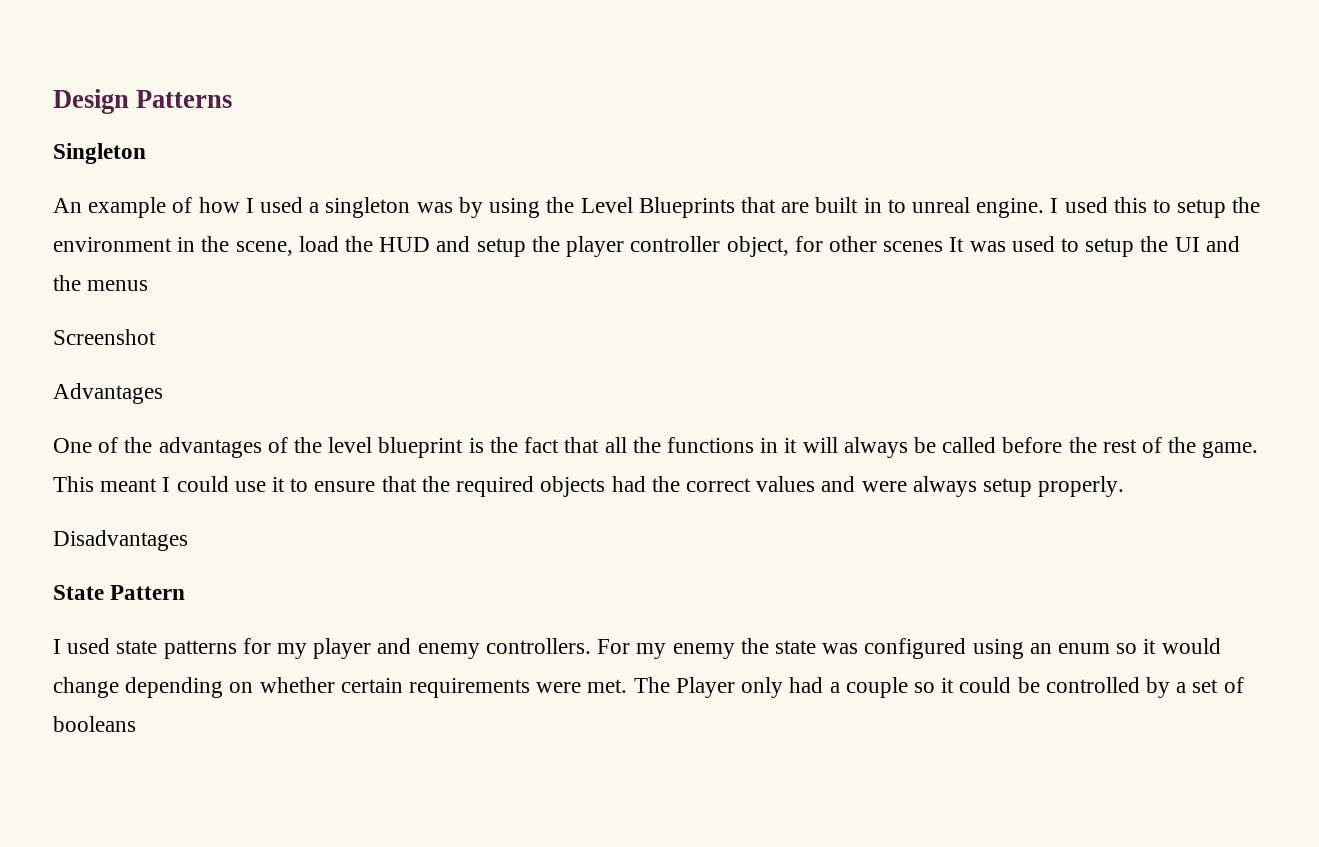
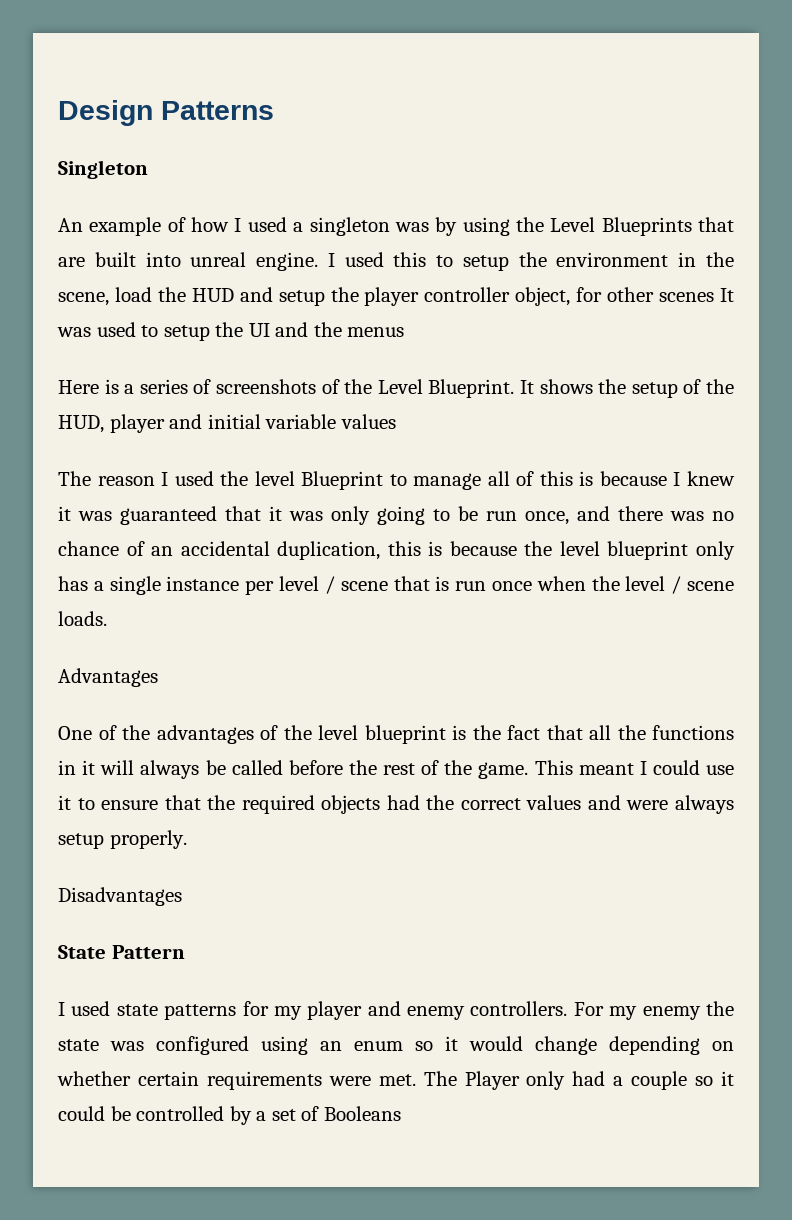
[863,198,906,213] in to -> [145,252,181,267] into
[53,329,156,345] Screenshot -> [58,379,735,398] [58,414,396,433] [58,471,735,490] [58,506,734,525] [58,541,735,560] [58,576,734,595] [58,611,107,626] Here is a series of screenshots of the Level Blueprint. It shows the setup of the HUD, player and initial variable values // The reason I used the level Blueprint to manage all of this is because I knew it was guaranteed that it was only going to be run once, and there was no chance of an accidental duplication, this is because the level blueprint only has a single instance per level / scene that is run once when the level / scene loads.
[53,716,136,732] booleans -> [323,1106,401,1121] Booleans

